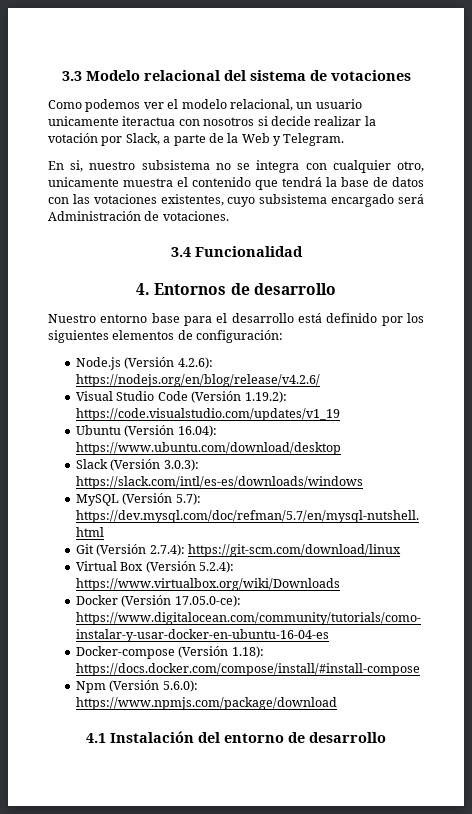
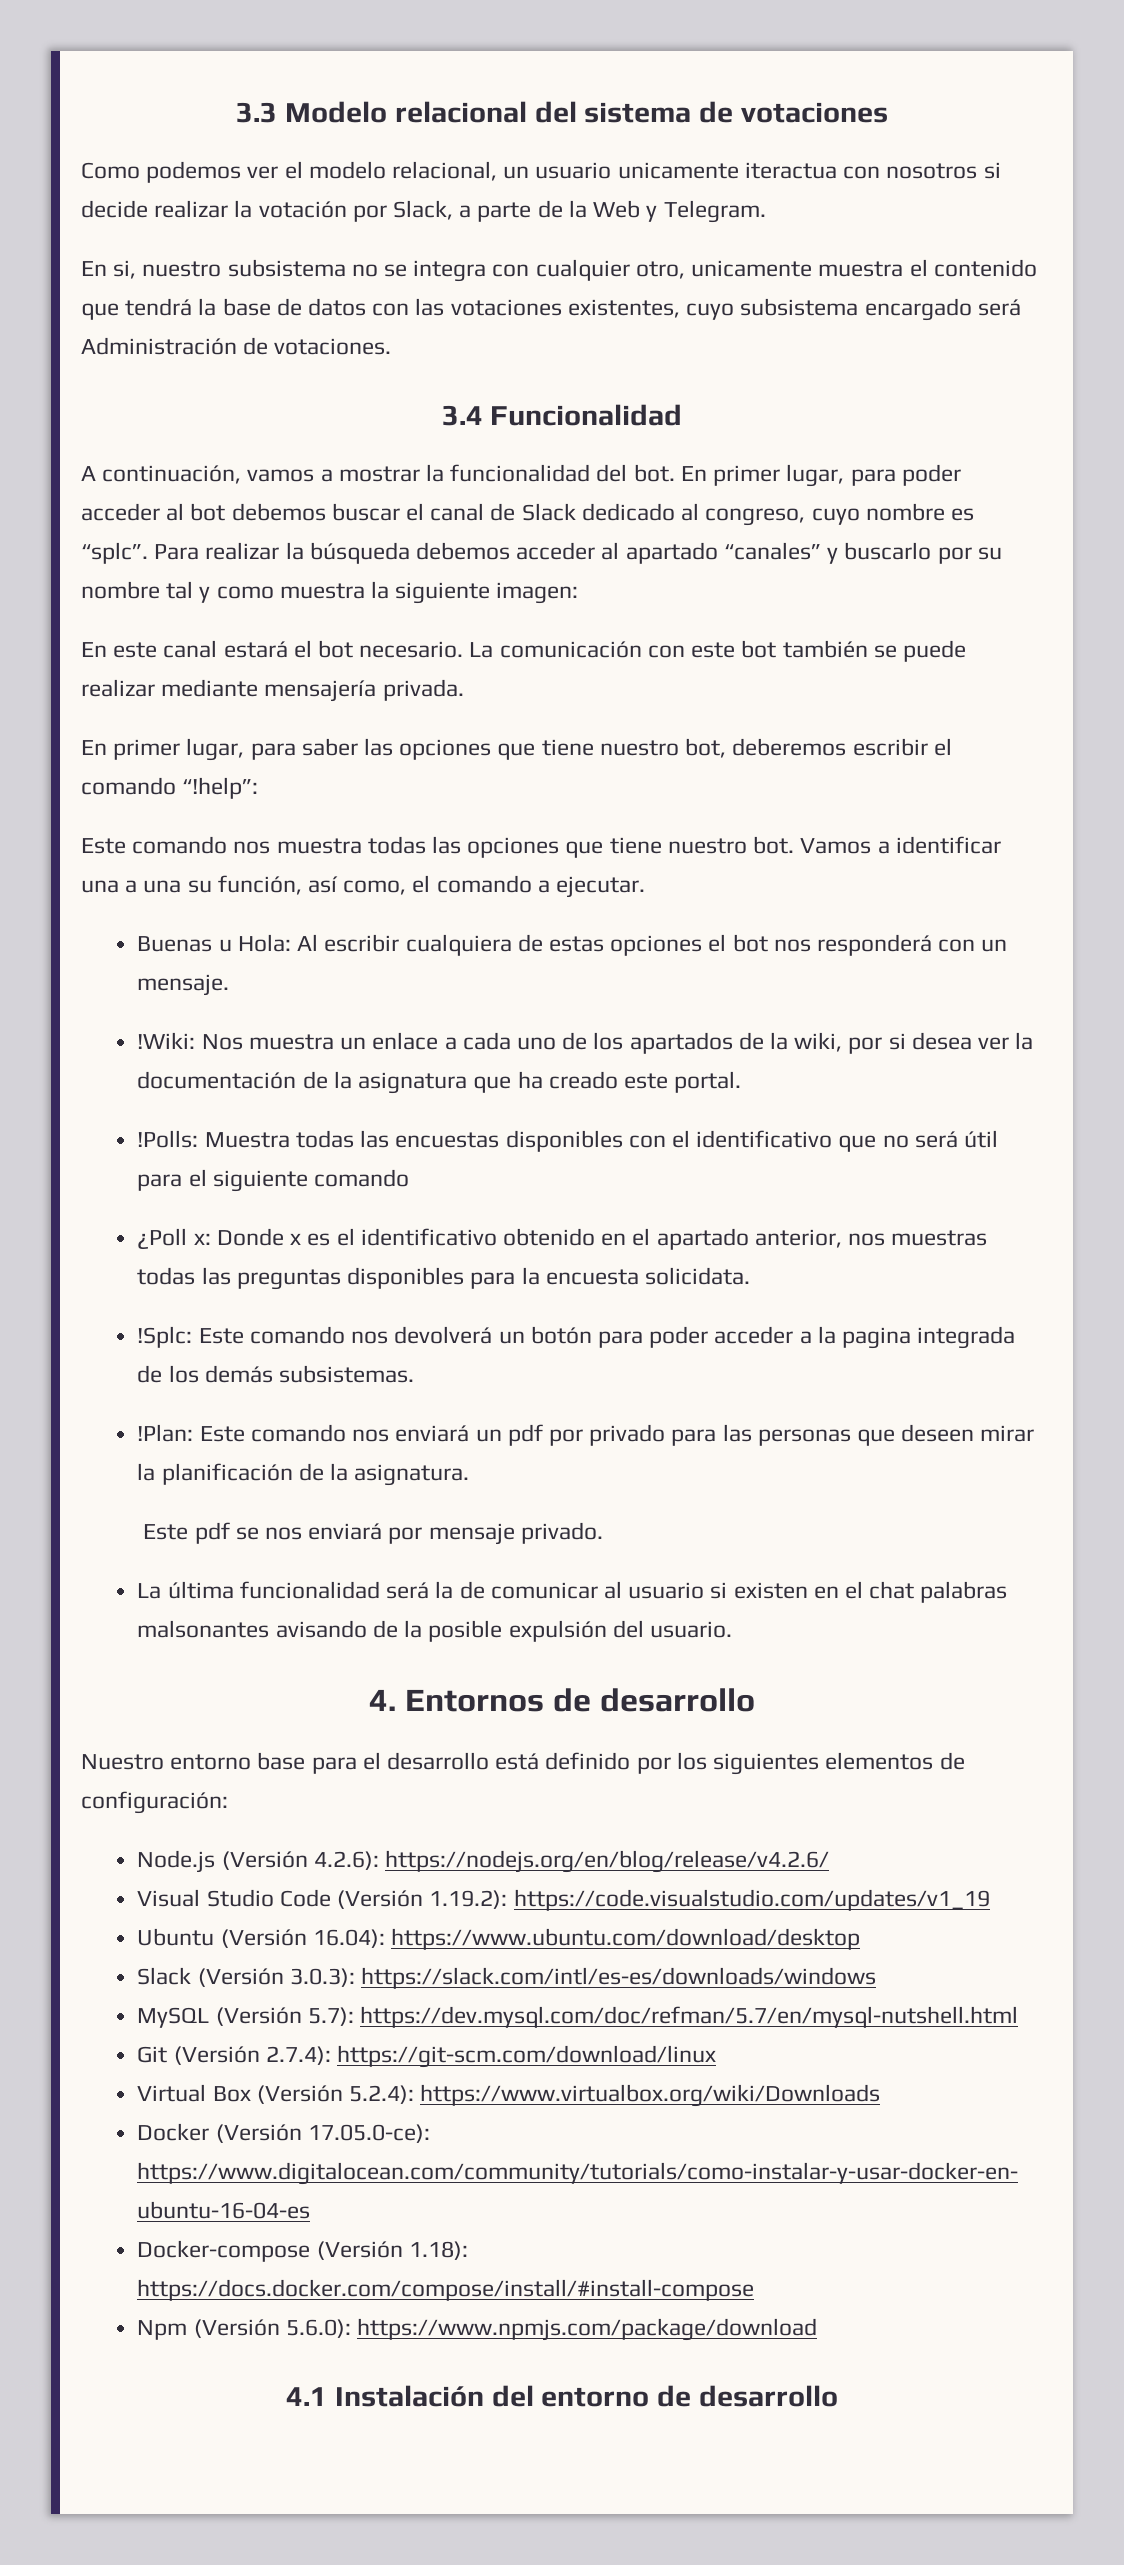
(303, 251) none -> [81,464,961,487] [81,503,974,526] [81,542,1002,564] [81,581,579,604] [81,640,966,662] [81,679,464,702] [81,738,952,761] [81,777,259,799] [81,836,1001,858] [81,875,646,898] [137,934,1008,956] [137,974,230,996] [137,1032,1034,1054] [137,1071,742,1094] [137,1130,998,1152] [137,1169,410,1192] [137,1228,988,1250] [137,1267,750,1290] [137,1326,1016,1349] [137,1365,415,1383] [137,1424,1035,1446] [137,1463,470,1486] [143,1522,603,1545] [137,1581,1008,1603] [137,1620,732,1642] // A continuación, vamos a mostrar la funcionalidad del bot. En primer lugar, para poder acceder al bot debemos buscar el canal de Slack dedicado al congreso, cuyo nombre es “splc”. Para realizar la búsqueda debemos acceder al apartado “canales” y buscarlo por su nombre tal y como muestra la siguiente imagen: // En este canal estará el bot necesario. La comunicación con este bot también se puede realizar mediante mensajería privada. // En primer lugar, para saber las opciones que tiene nuestro bot, deberemos escribir el comando “!help”: // Este comando nos muestra todas las opciones que tiene nuestro bot. Vamos a identificar una a una su función, así como, el comando a ejecutar. // Buenas u Hola: Al escribir cualquiera de estas opciones el bot nos responderá con un mensaje. // !Wiki: Nos muestra un enlace a cada uno de los apartados de la wiki, por si desea ver la documentación de la asignatura que ha creado este portal. // !Polls: Muestra todas las encuestas disponibles con el identificativo que no será útil para el siguiente comando // ¿Poll x: Donde x es el identificativo obtenido en el apartado anterior, nos muestras todas las preguntas disponibles para la encuesta solicidata. // !Splc: Este comando nos devolverá un botón para poder acceder a la pagina integrada de los demás subsistemas. // !Plan: Este comando nos enviará un pdf por privado para las personas que deseen mirar la planificación de la asignatura. // Este pdf se nos enviará por mensaje privado. // La última funcionalidad será la de comunicar al usuario si existen en el chat palabras malsonantes avisando de la posible expulsión del usuario.

